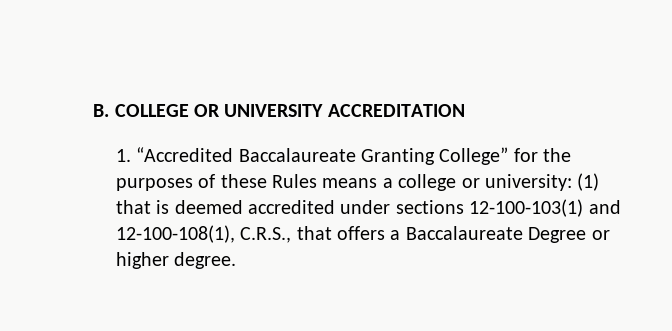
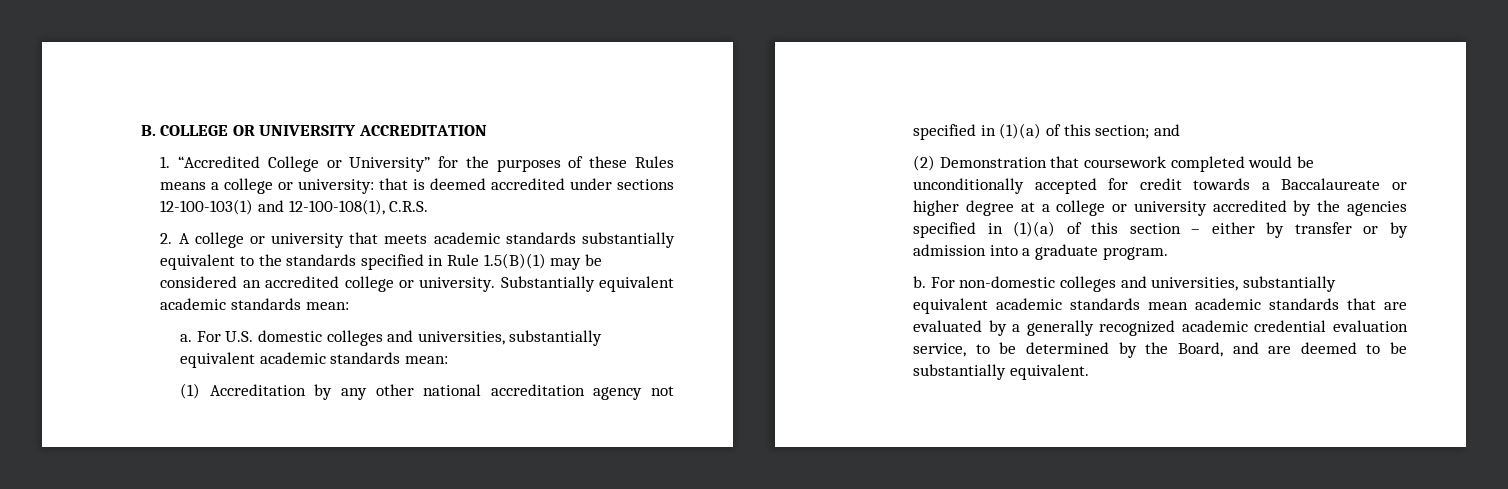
[238,147,509,165] Baccalaureate Granting College” -> [267,156,431,172] College or University”
[577,173,600,191] (1) -> (375, 186) none
[240,226,386,243] C.R.S., that offers -> [389,201,429,212] [160,232,675,248] [160,253,602,270] [160,276,674,292] [160,298,349,310] [180,330,603,346] [180,352,448,368] [180,383,674,400] [913,123,1180,140] [913,155,1314,172] [913,178,1251,194] C.R.S. // 2. A college or university that meets academic standards substantially equivalent to the standards specified in Rule 1.5(B)(1) may be considered an accredited college or university. Substantially equivalent academic standards mean: // a. For U.S. domestic colleges and universities, substantially equivalent academic standards mean: // (1) Accreditation by any other national accreditation agency not specified in (1)(a) of this section; and // (2) Demonstration that coursework completed would be unconditionally accepted for credit towards
[528,227,587,243] Degree -> (1381, 184) none
[174,252,237,269] degree. -> [965,200,1407,216] [913,221,1408,238] [913,244,1168,260] [913,276,1336,292] [913,298,1407,314] [913,320,1408,336] [913,342,1407,358] [913,364,1089,380] degree at a college or university accredited by the agencies specified in (1)(a) of this section – either by transfer or by admission into a graduate program. // b. For non-domestic colleges and universities, substantially equivalent academic standards mean academic standards that are evaluated by a generally recognized academic credential evaluation service, to be determined by the Board, and are deemed to be substantially equivalent.

